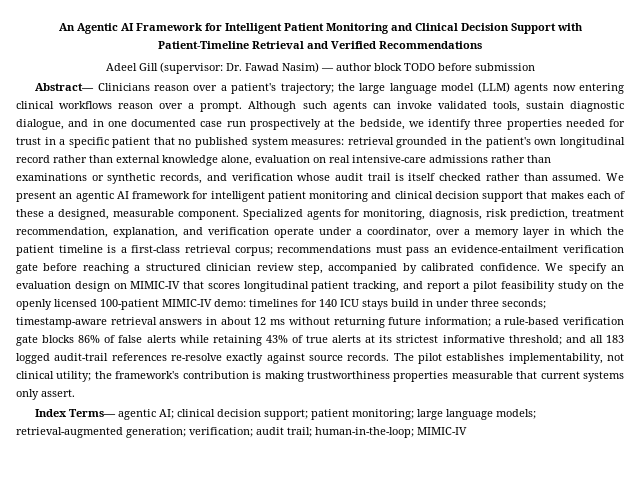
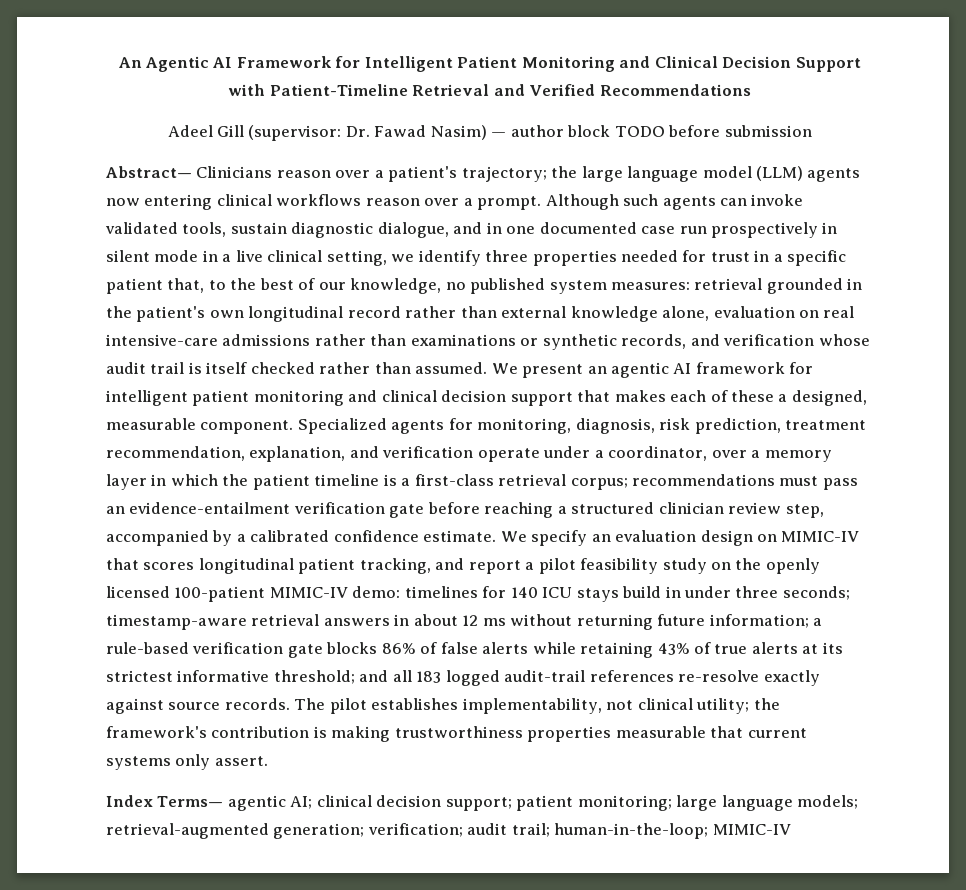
[324,119,405,130] at the bedside, -> [822,222,838,234] [106,250,387,266] in silent mode in a live clinical setting,
[153,137,175,145] that -> [167,278,442,294] that, to the best of our knowledge,
[421,263,540,271] calibrated confidence. -> [236,530,497,542] a calibrated confidence estimate.

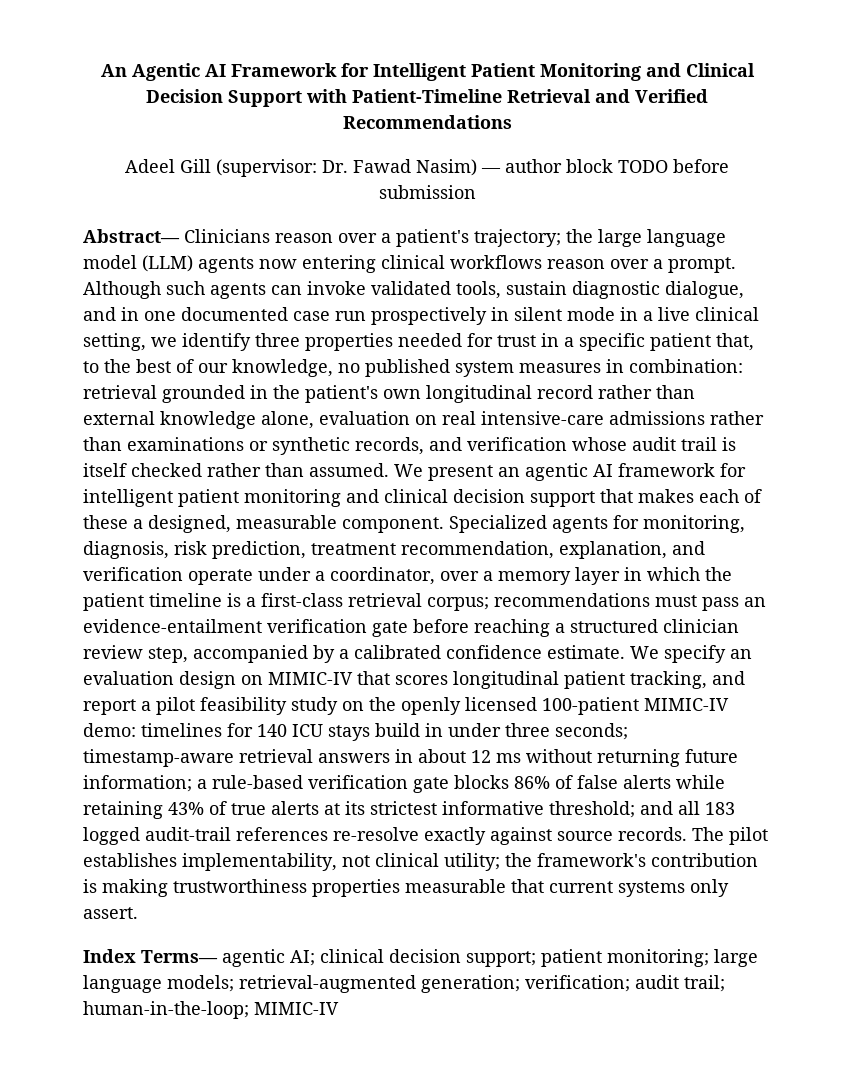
[611,282,691,290] measures: -> [519,359,743,373] measures in combination:

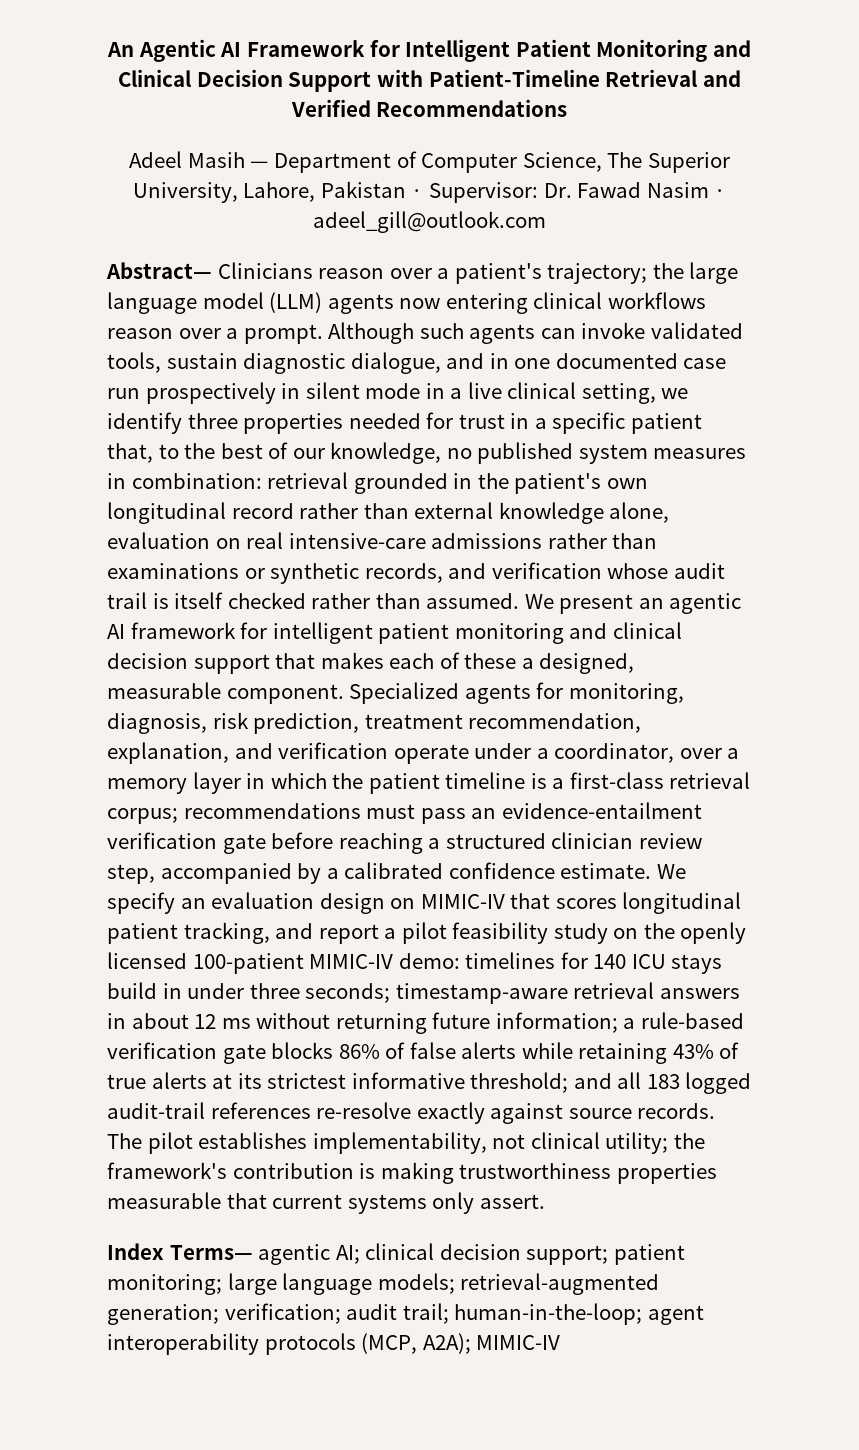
[180,159,729,177] [378,185,476,199] Gill (supervisor: Dr. Fawad Nasim) — author block TODO before submission -> [187,151,730,173] [132,181,727,203] [313,211,546,233] Masih — Department of Computer Science, The Superior University, Lahore, Pakistan · Supervisor: Dr. Fawad Nasim · adeel_gill@outlook.com
(249, 1010) none -> [647,1305,704,1325] [107,1333,471,1355] agent interoperability protocols (MCP, A2A);

